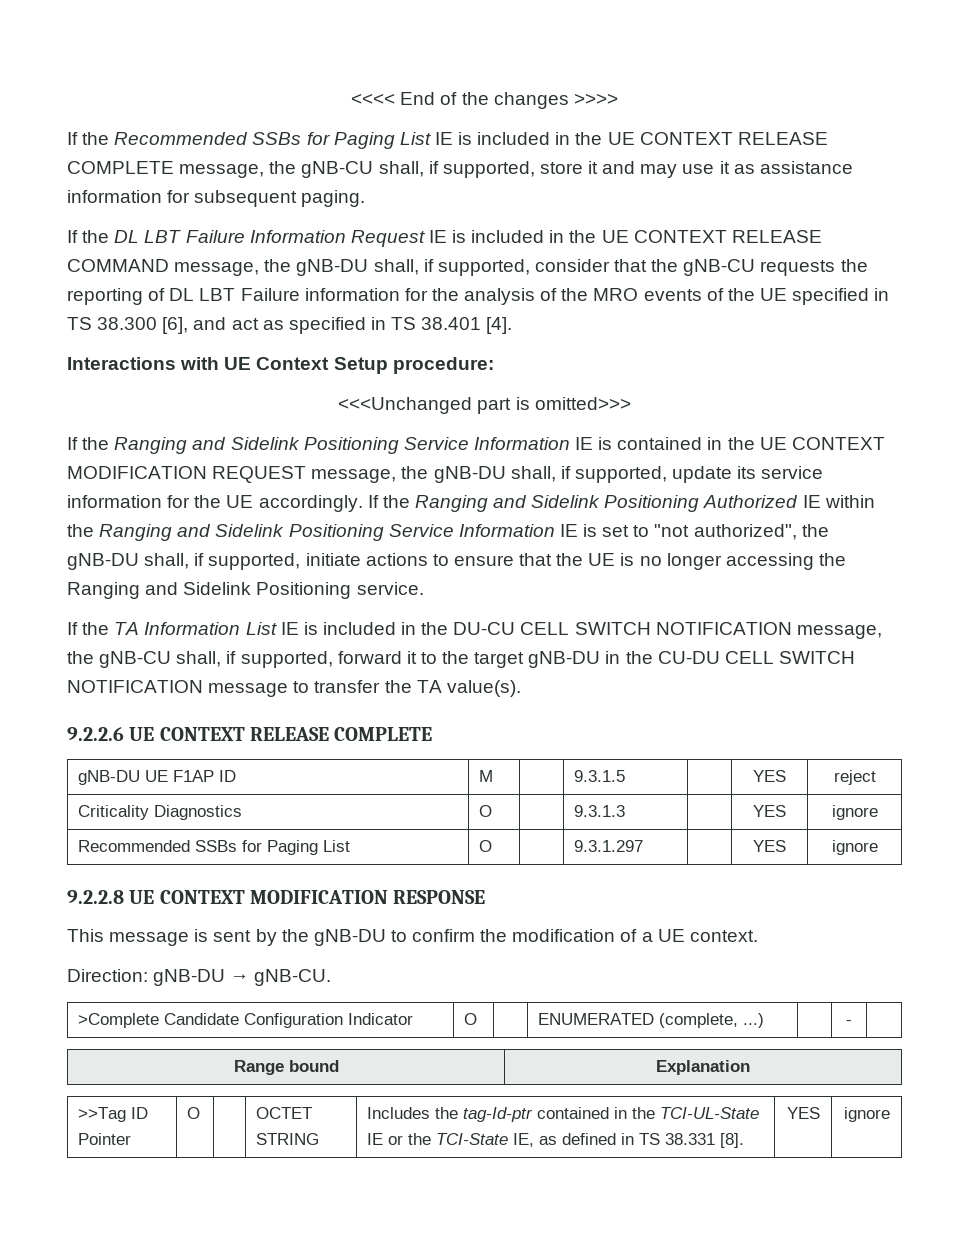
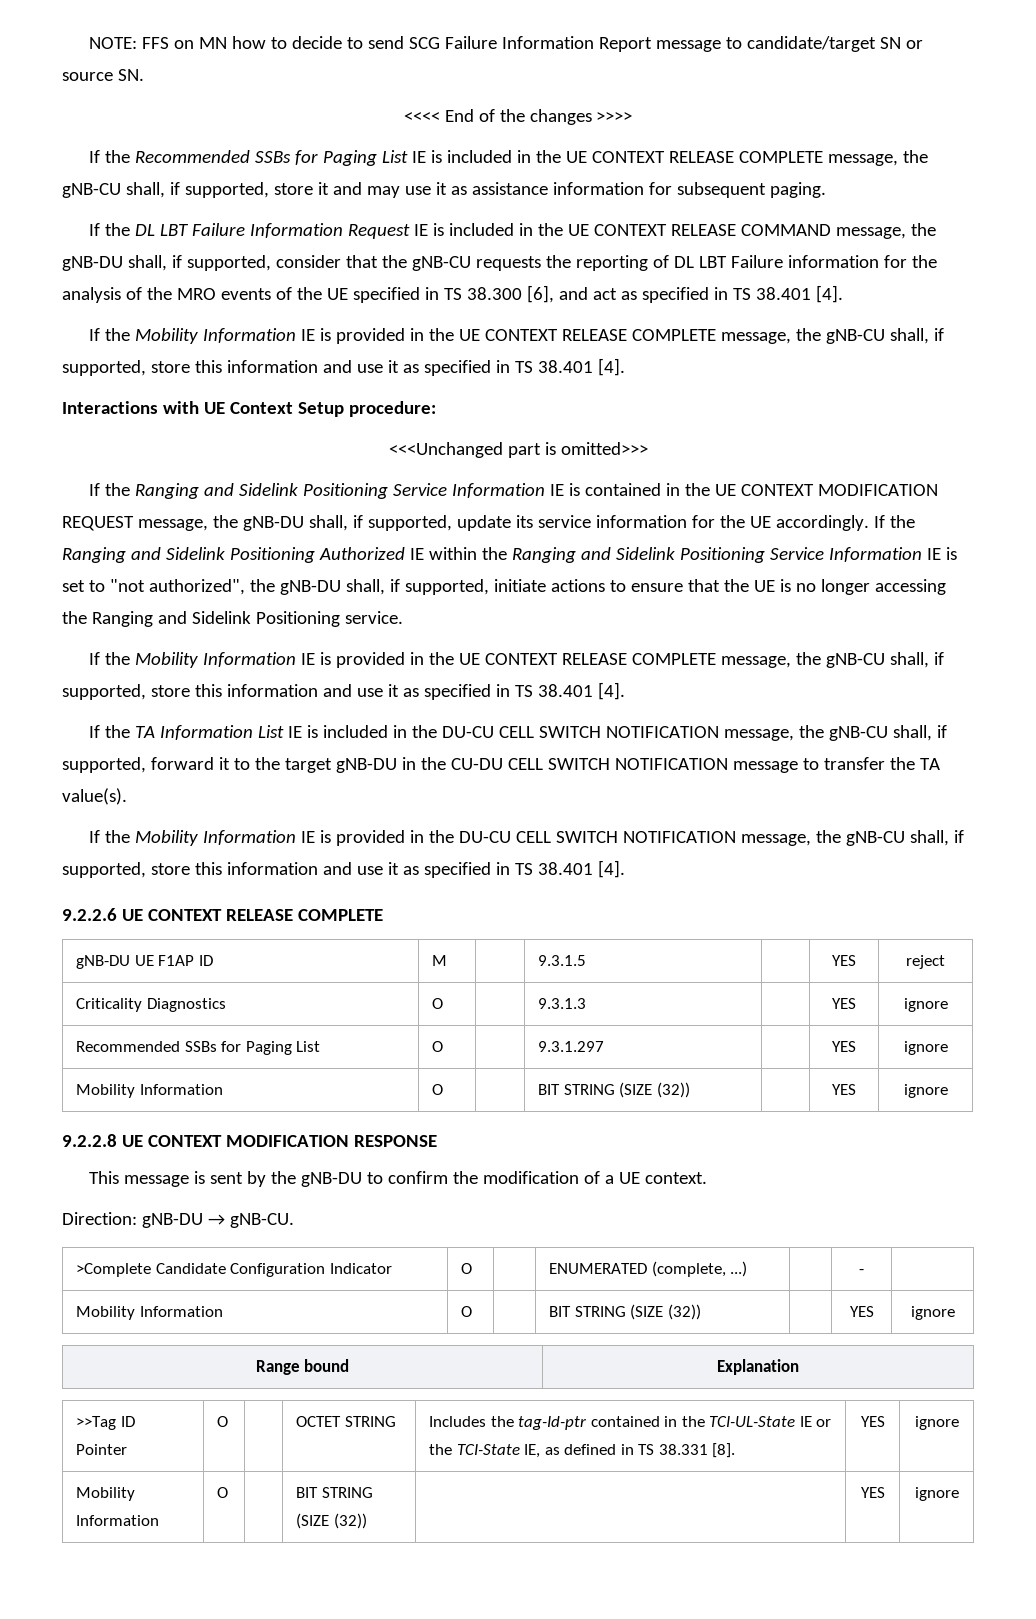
(351, 99) none -> [89,36,924,52] [62,69,144,81] NOTE: FFS on MN how to decide to send SCG Failure Information Report message to candidate/target SN or source SN. //
(513, 325) none -> [89,328,945,344] [62,358,625,376] // If the Mobility Information IE is provided in the UE CONTEXT RELEASE COMPLETE message, the gNB-CU shall, if supported, store this information and use it as specified in TS 38.401 [4].
(424, 588) none -> [89,652,945,668] [62,682,625,700] // If the Mobility Information IE is provided in the UE CONTEXT RELEASE COMPLETE message, the gNB-CU shall, if supported, store this information and use it as specified in TS 38.401 [4].
(521, 688) none -> [89,830,965,846] [62,860,625,878] // If the Mobility Information IE is provided in the DU-CU CELL SWITCH NOTIFICATION message, the gNB-CU shall, if supported, store this information and use it as specified in TS 38.401 [4].
(878, 847) none -> [76,1084,223,1098] [432,1084,444,1095] [538,1082,690,1098] [832,1084,856,1095] [903,1084,948,1098] // Mobility Information | O | | BIT STRING (SIZE (32)) | | YES | ignore
(852, 1022) none -> [76,1306,223,1320] [461,1306,473,1317] [549,1304,701,1320] [849,1306,874,1317] [910,1306,955,1320] // Mobility Information | O | | BIT STRING (SIZE (32)) | | YES | ignore
(890, 1114) none -> [76,1487,136,1501] [76,1515,160,1526] [217,1487,229,1498] [296,1487,373,1498] [296,1513,367,1529] [860,1487,885,1498] [914,1487,959,1501] // Mobility Information | O | | BIT STRING (SIZE (32)) | | YES | ignore

